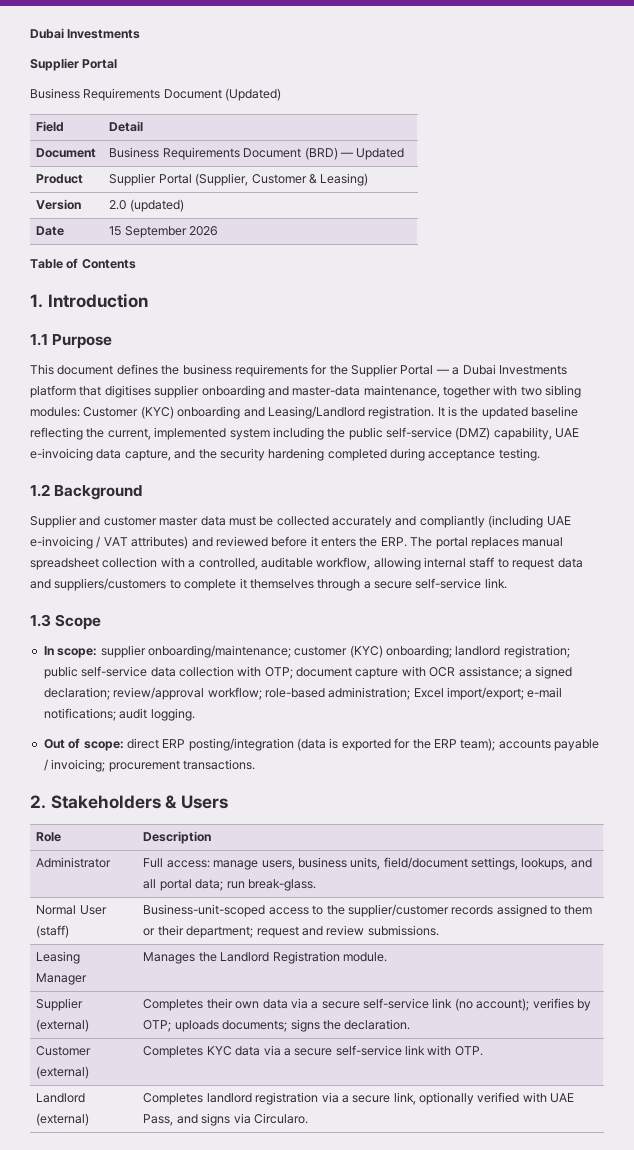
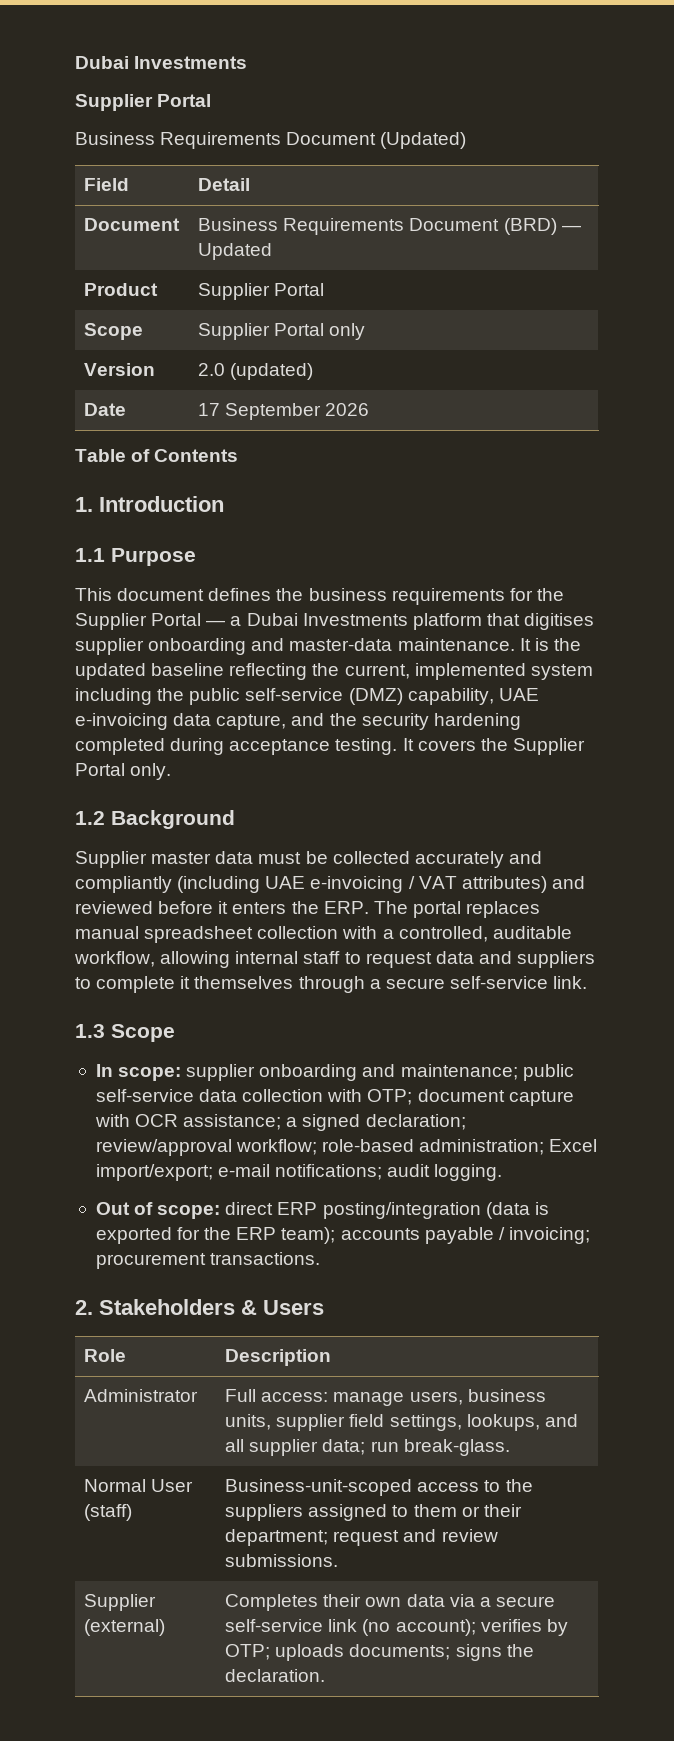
[195,173,369,186] (Supplier, Customer & Leasing) -> [84,323,144,340] [198,323,366,340] // Scope | Supplier Portal only
[109,226,122,236] 15 -> [198,403,221,416] 17
[363,385,582,398] [30,406,435,419] maintenance, together with two sibling modules: Customer (KYC) onboarding and Leasing/Landlord registration. -> [397,638,515,651] maintenance.
(540, 454) none -> [402,738,585,755] [75,763,172,780] It covers the Supplier Portal only.
[79,516,157,526] and customer -> (147, 859) none
[54,578,167,591] suppliers/customers -> [517,951,596,968] suppliers
[147,645,570,658] onboarding/maintenance; customer (KYC) onboarding; landlord registration; -> [259,1064,518,1081] onboarding and maintenance;
[383,857,468,869] field/document -> [276,1414,385,1431] supplier field
[159,879,192,891] portal -> [249,1439,319,1456] supplier
[347,904,494,917] supplier/customer records -> [225,1504,304,1521] suppliers
[36,951,81,964] [36,973,88,985] [143,951,387,964] // Leasing Manager | Manages the Landlord Registration module. -> (339, 1560) none
[36,1046,92,1056] [36,1066,90,1079] [143,1045,483,1058] [36,1093,86,1103] [36,1113,90,1126] [143,1092,575,1105] [143,1113,308,1126] // Customer (external) | Completes KYC data via a secure self-service link with OTP. // Landlord (external) | Completes landlord registration via a secure link, optionally verified with UAE Pass, and signs via Circularo. -> (326, 1675) none

